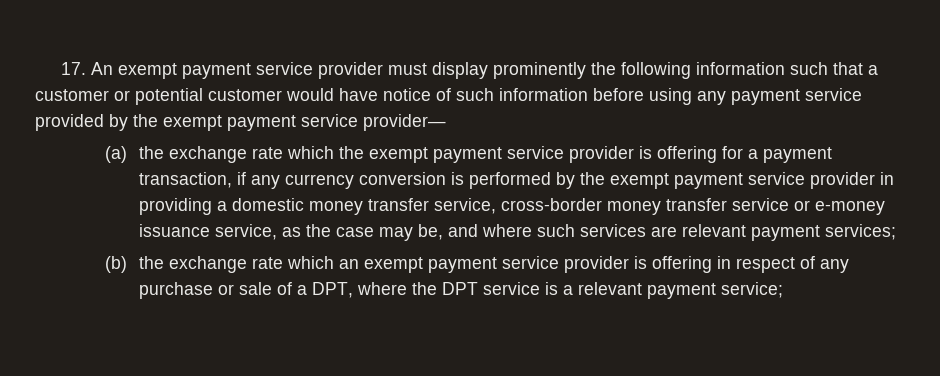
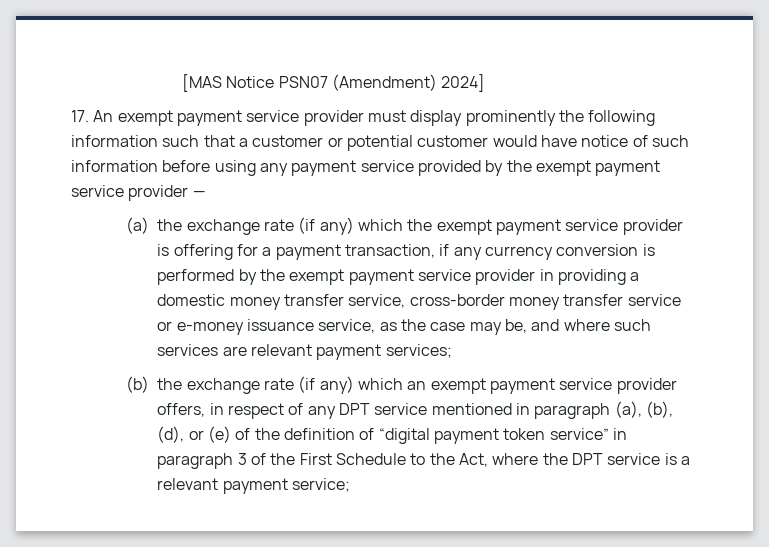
(60, 68) none -> [181,74,486,92] [MAS Notice PSN07 (Amendment) 2024] //
[363,114,446,131] provider— -> [128,185,205,201] provider —
(284, 153) none -> [298,217,354,235] (if any)
(284, 263) none -> [298,376,354,394] (if any)
[634,256,713,273] is offering -> [157,403,206,417] offers,
[139,282,354,299] purchase or sale of a DPT, -> [339,401,674,419] [157,426,628,444] [157,453,489,469] DPT service mentioned in paragraph (a), (b), (d), or (e) of the definition of “digital payment token service” in paragraph 3 of the First Schedule to the Act,

